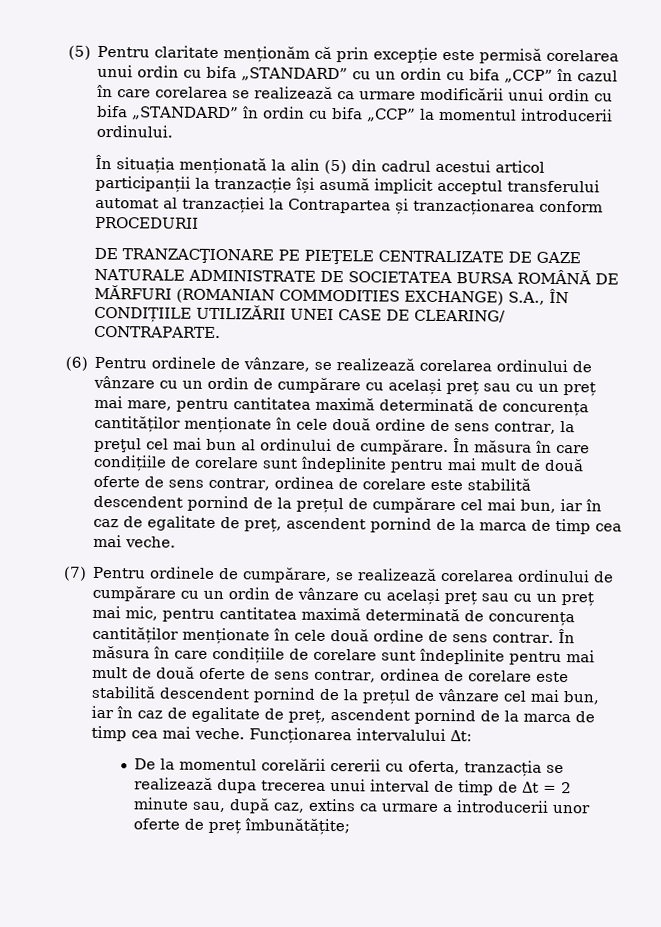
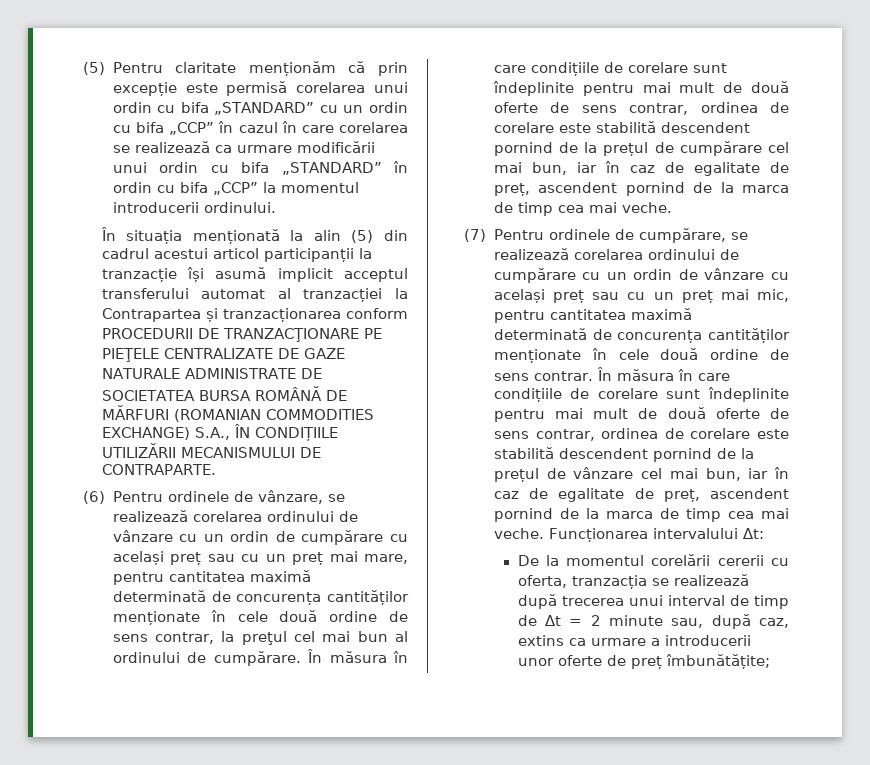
(199, 222) // -> (193, 333) none
[289,308,506,323] UNEI CASE DE CLEARING/ -> [180,447,321,458] MECANISMULUI DE
[216,779,257,794] dupa -> [517,594,557,609] după

